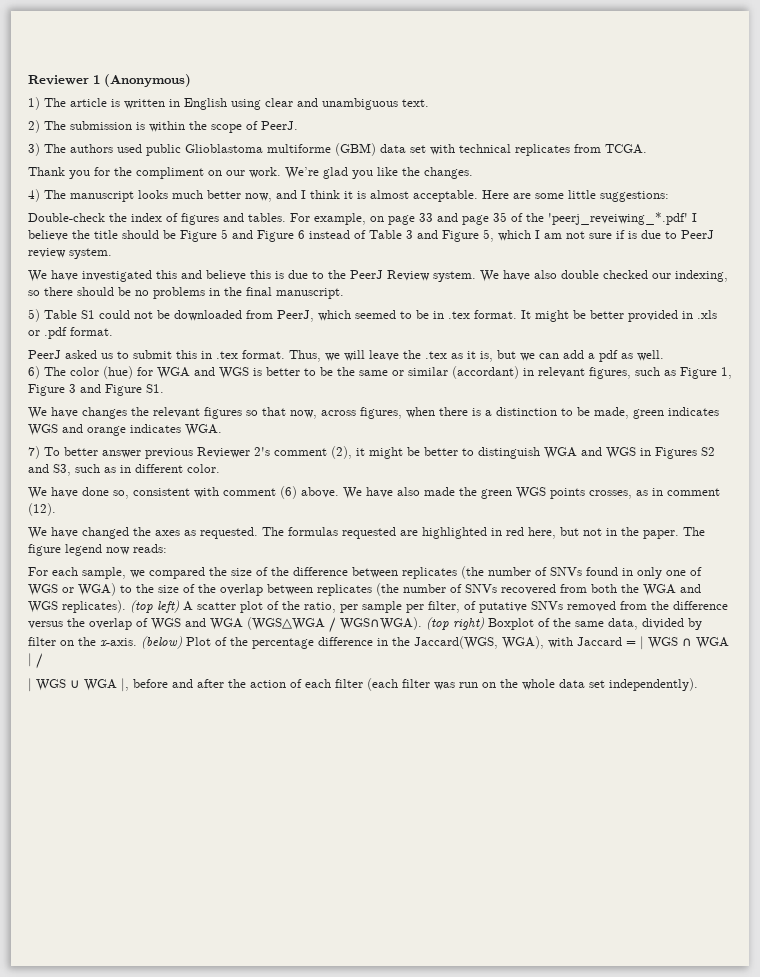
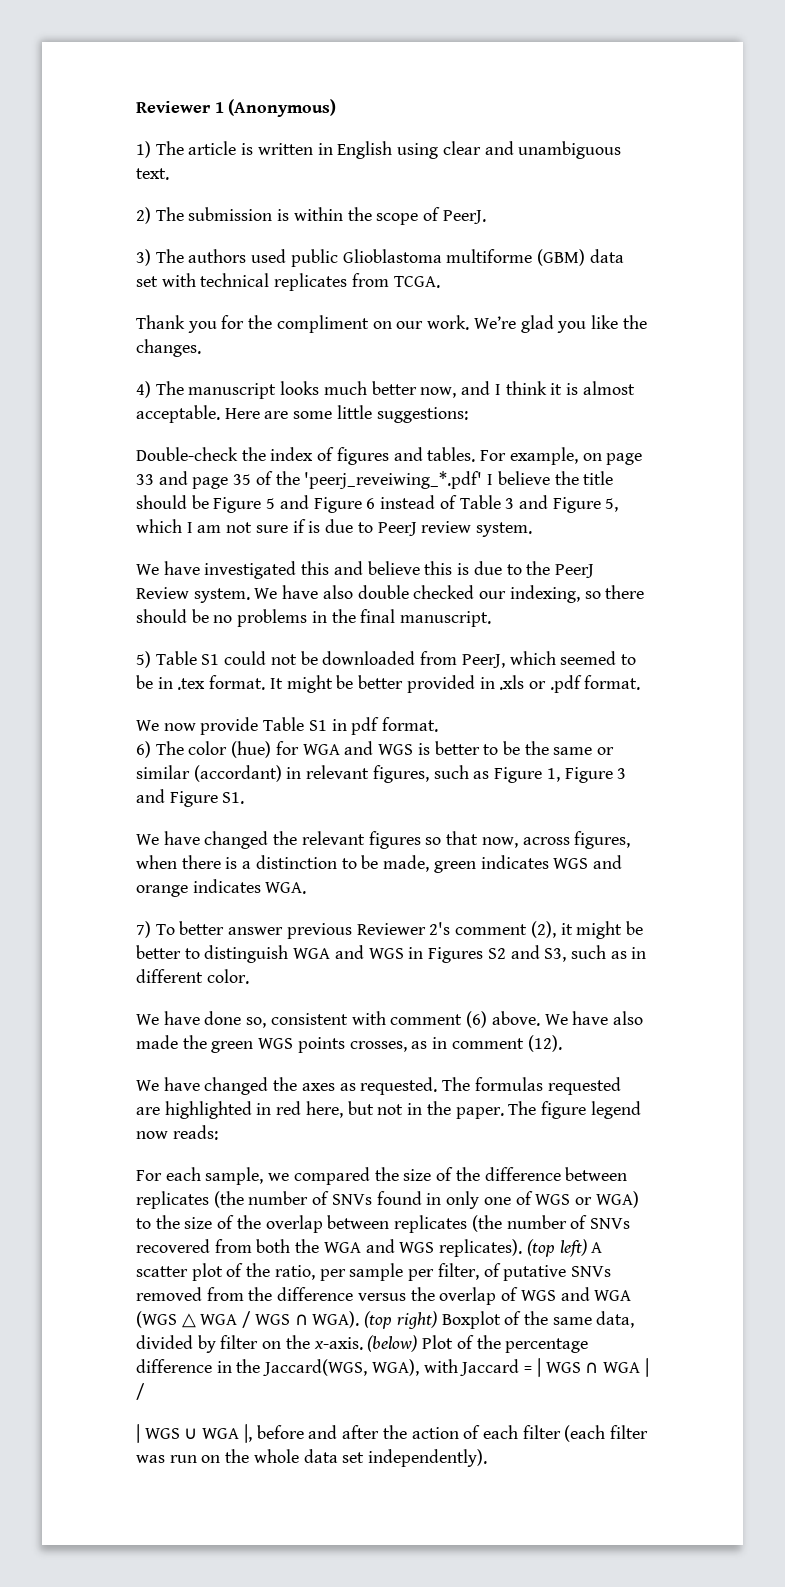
[28,350,664,362] PeerJ asked us to submit this in .tex format. Thus, we will leave the .tex as it is, but we can add a pdf as well. -> [136,717,439,735] We now provide Table S1 in pdf format.
[82,407,127,419] changes -> [204,831,269,849] changed
[247,617,422,633] (WGS△WGA / WGS∩WGA). -> [136,1311,360,1328] (WGS △ WGA / WGS ∩ WGA).

